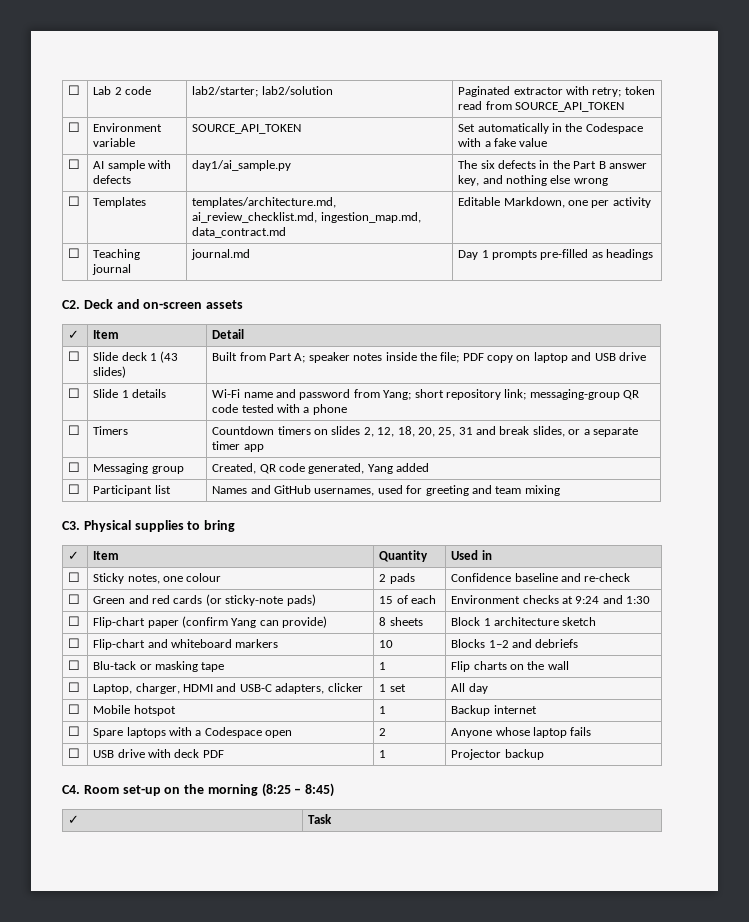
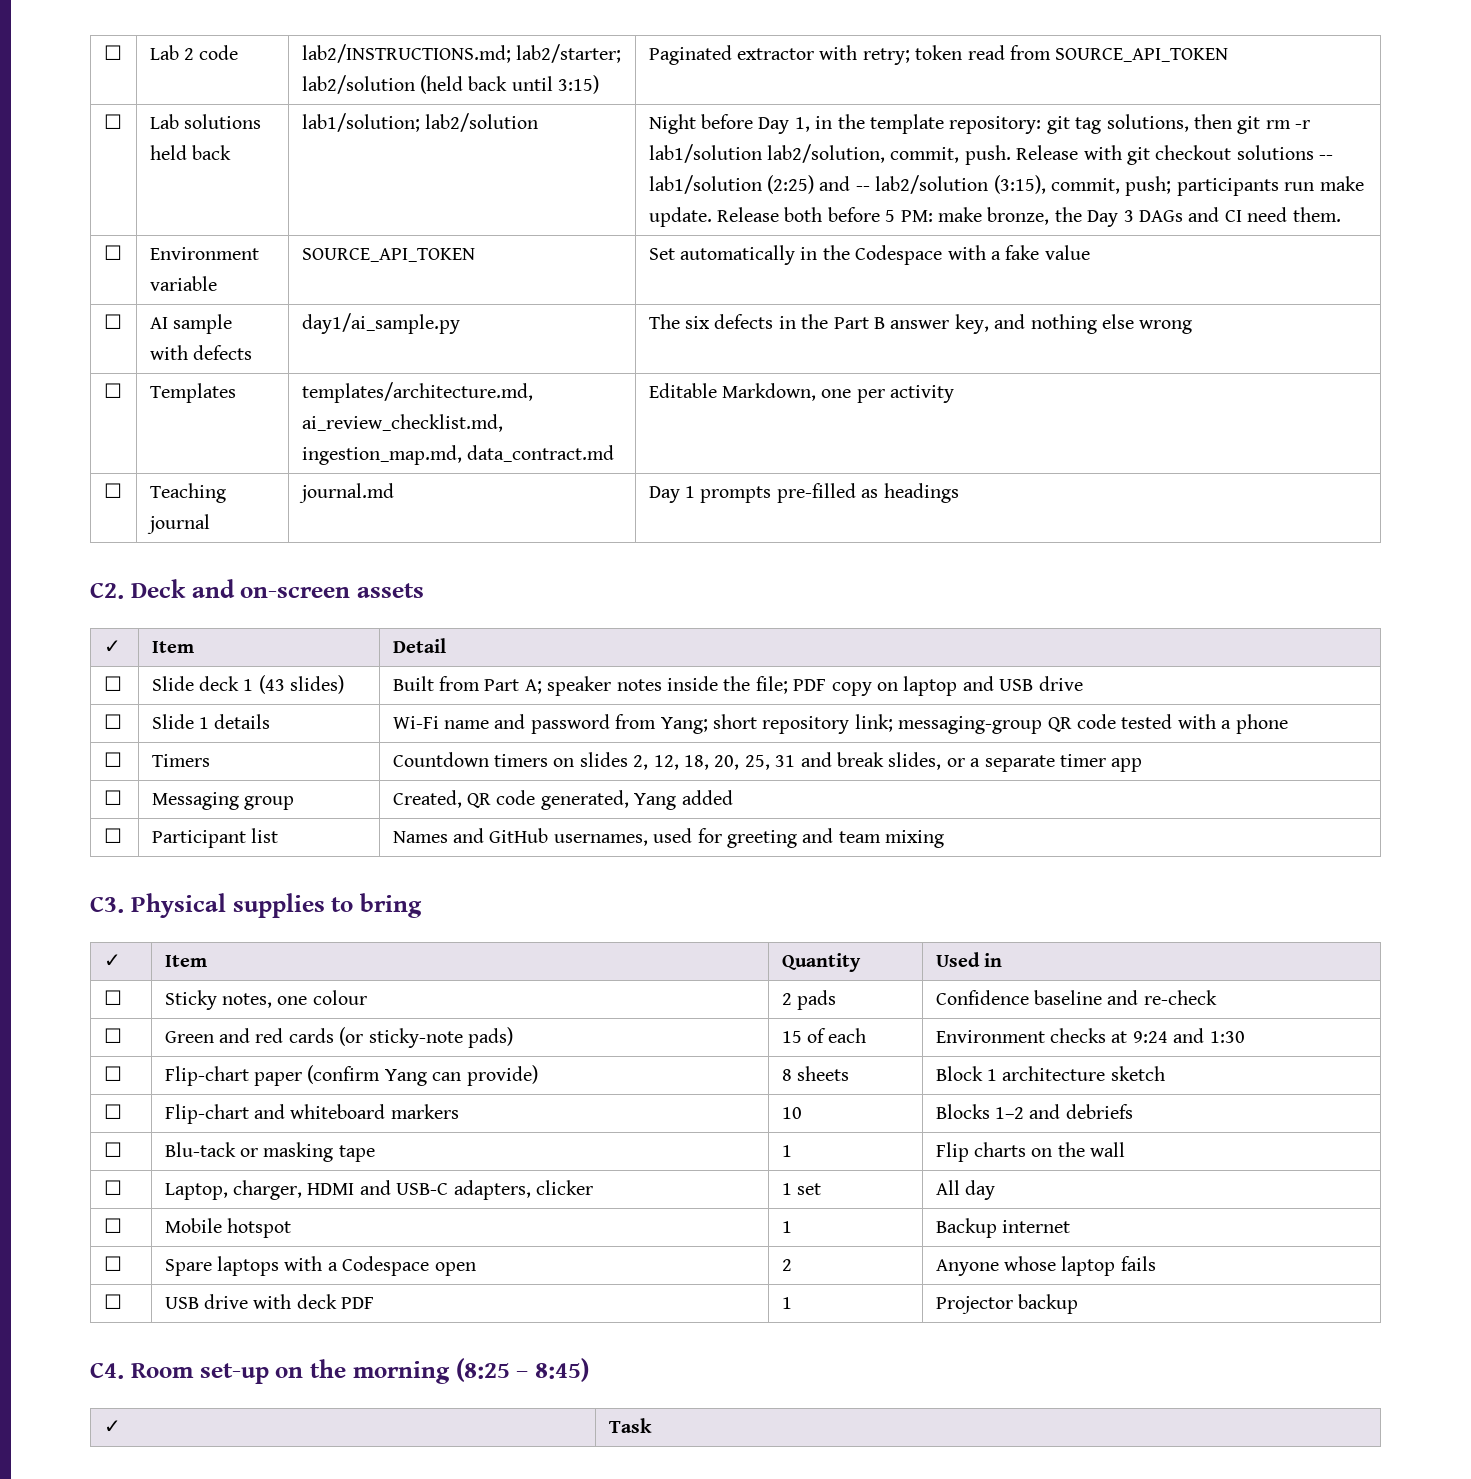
(152, 90) none -> [301,44,511,63] lab2/INSTRUCTIONS.md;
(333, 90) none -> [420,75,600,94] (held back until 3:15)
(625, 107) none -> [103,114,122,129] [149,114,262,129] [149,145,232,160] [301,113,539,132] [648,114,1311,134] [648,144,1334,165] [648,175,1364,196] [648,207,1341,227] // ☐ | Lab solutions held back | lab1/solution; lab2/solution | Night before Day 1, in the template repository: git tag solutions, then git rm -r lab1/solution lab2/solution, commit, push. Release with git checkout solutions -- lab1/solution (2:25) and -- lab2/solution (3:15), commit, push; participants run make update. Release both before 5 PM: make bronze, the Day 3 DAGs and CI need them.

